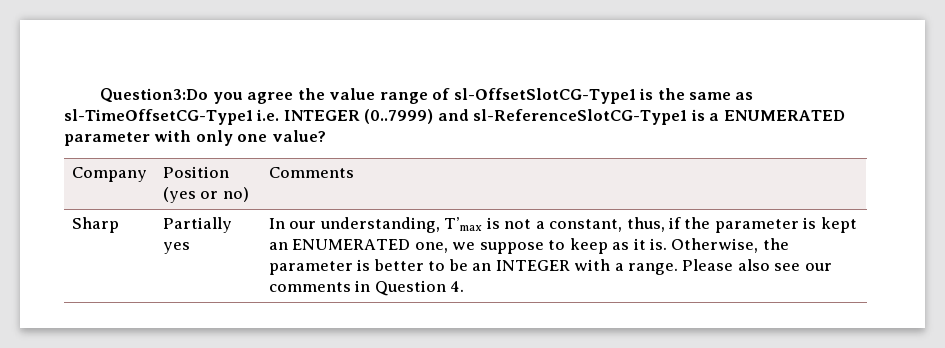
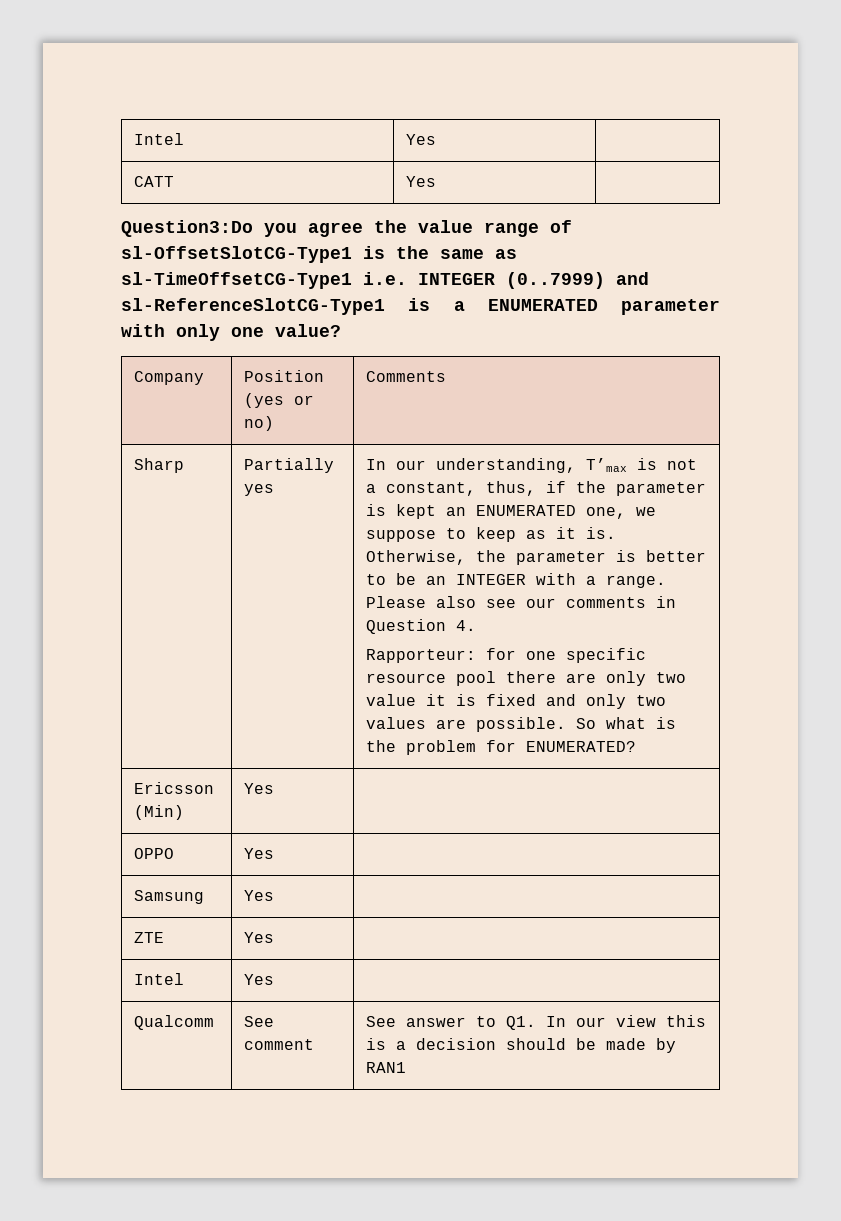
(100, 95) none -> [134,133,185,145] [406,134,437,145] [134,176,175,187] [406,176,437,187] Intel | Yes | // CATT | Yes | //
(465, 286) none -> [366,648,647,663] [366,671,687,686] [366,694,667,709] [366,717,677,732] [366,740,637,755] [134,782,215,794] [134,805,185,820] [244,783,275,794] [134,848,175,859] [244,848,275,859] [134,890,205,904] [244,890,275,901] [134,932,165,943] [244,932,275,943] [134,973,185,985] [244,974,275,985] [134,1015,215,1030] [244,1016,275,1027] [244,1039,315,1050] [366,1015,707,1030] [366,1038,677,1053] [366,1062,407,1073] // Rapporteur: for one specific resource pool there are only two value it is fixed and only two values are possible. So what is the problem for ENUMERATED? // Ericsson (Min) | Yes | // OPPO | Yes | // Samsung | Yes | // ZTE | Yes | // Intel | Yes | // Qualcomm | See comment | See answer to Q1. In our view this is a decision should be made by RAN1

